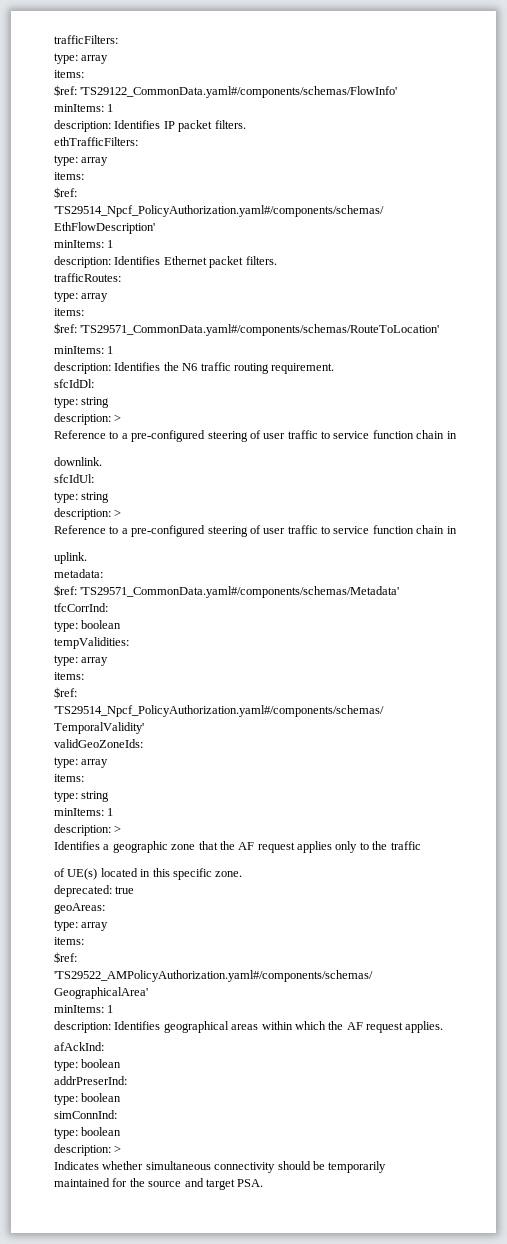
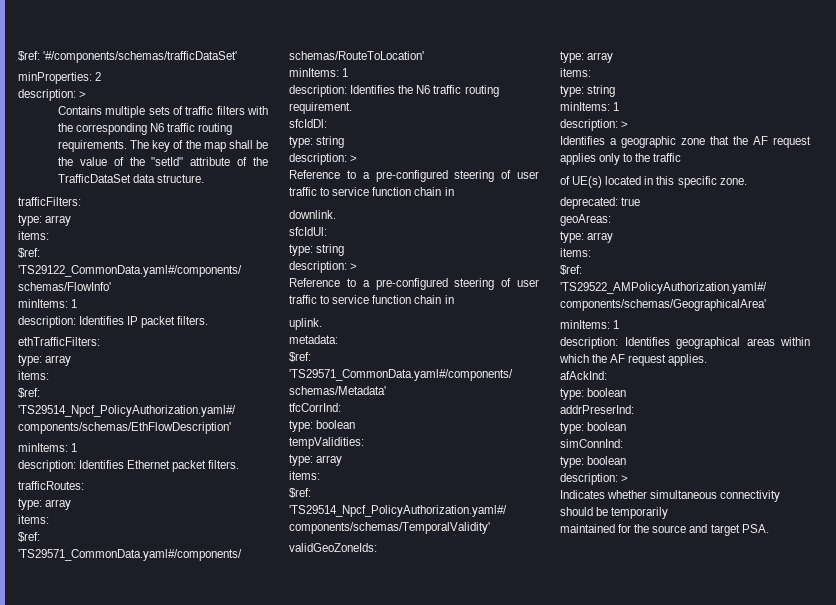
(54, 39) none -> [18,51,238,63] [18,72,102,84] [18,89,87,101] [57,106,268,118] [57,123,233,135] [57,140,268,152] [57,157,268,166] [57,174,205,183] $ref: '#/components/schemas/trafficDataSet' // minProperties: 2 // description: > // Contains multiple sets of traffic filters with the corresponding N6 traffic routing requirements. The key of the map shall be the value of the "setId" attribute of the TrafficDataSet data structure. //

